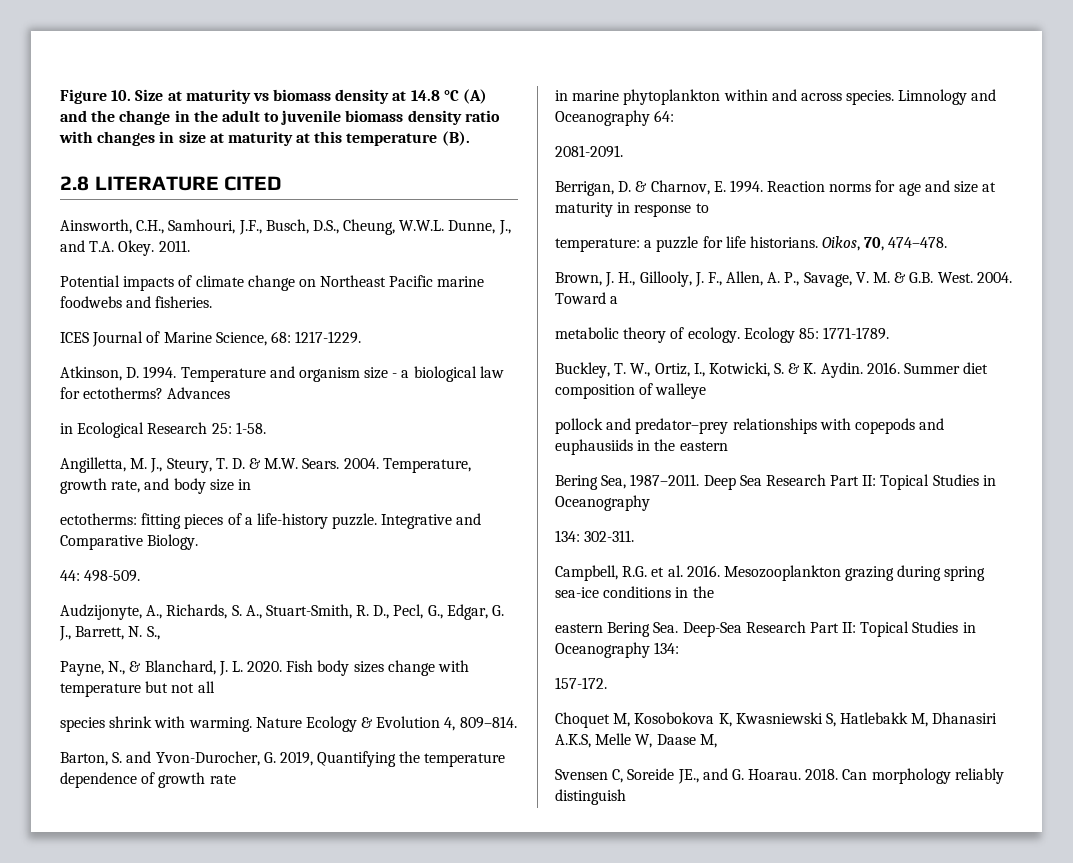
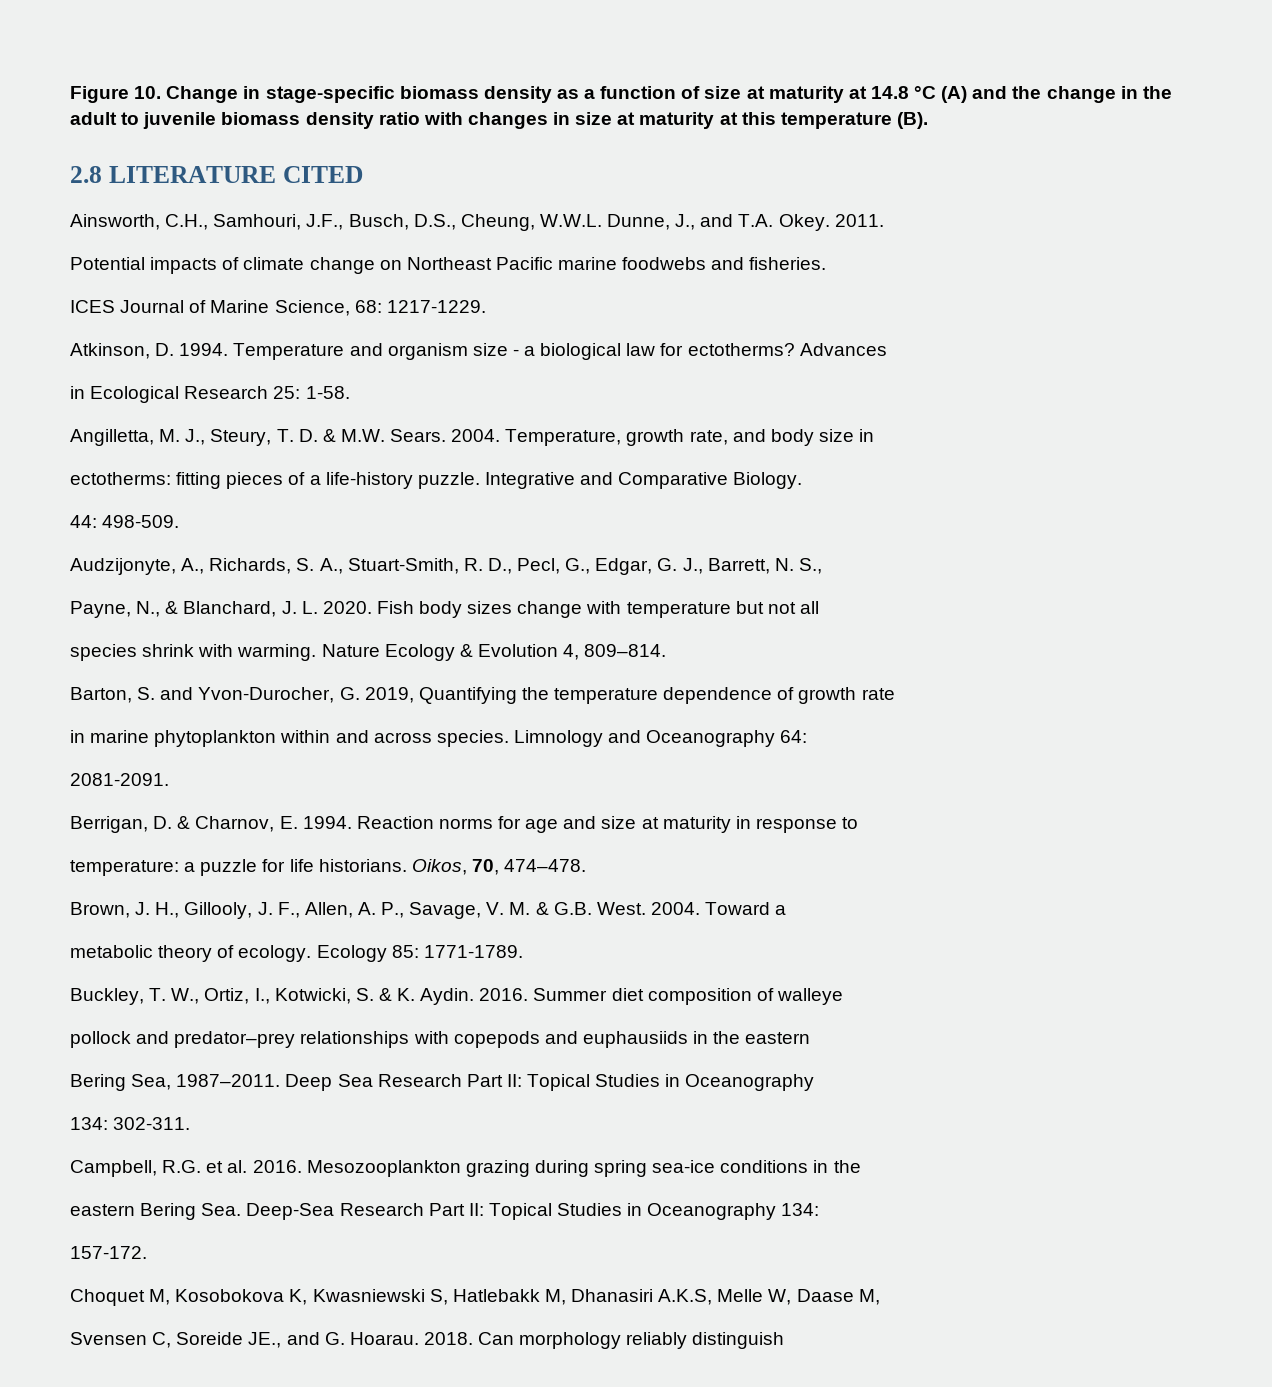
[135,89,390,104] Size at maturity vs biomass density -> [166,86,844,103] Change in stage-specific biomass density as a function of size at maturity

